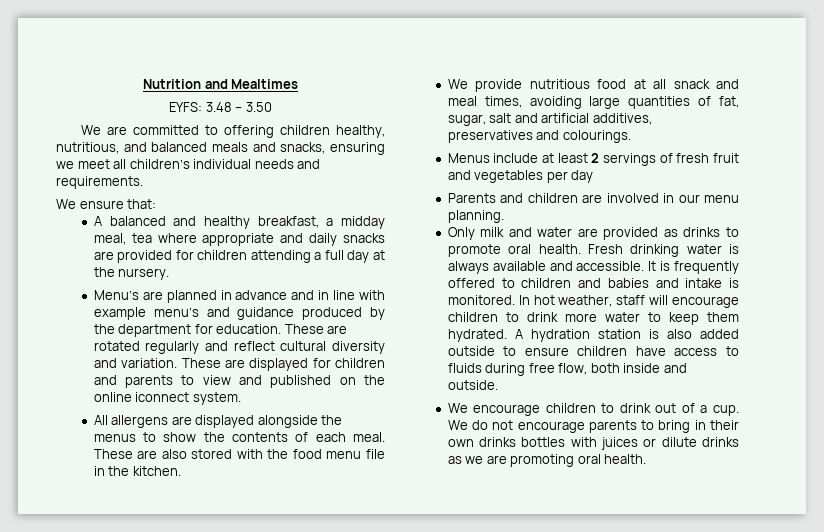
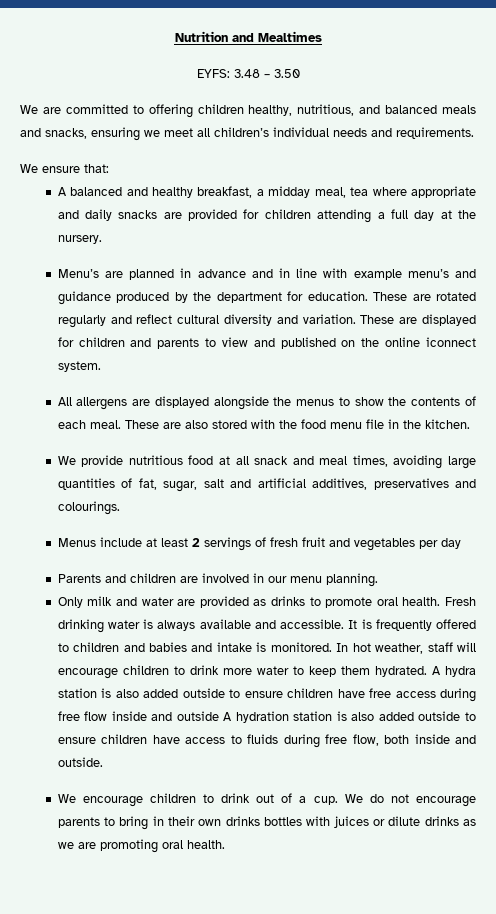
(523, 334) none -> [445,666,477,677] [57,688,477,702] [57,711,233,721] hydra station is also added outside to ensure children have free access during free flow inside and outside A

